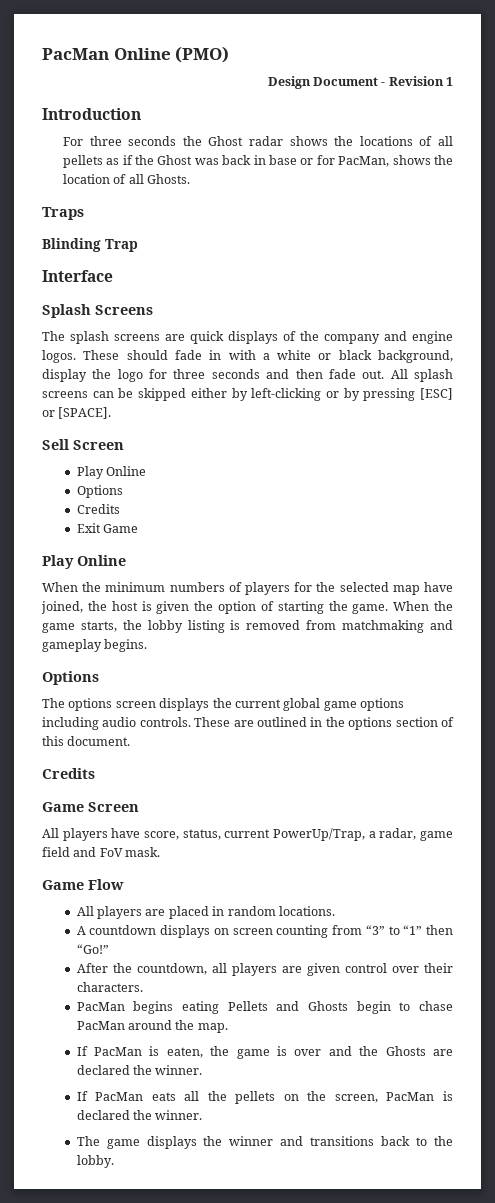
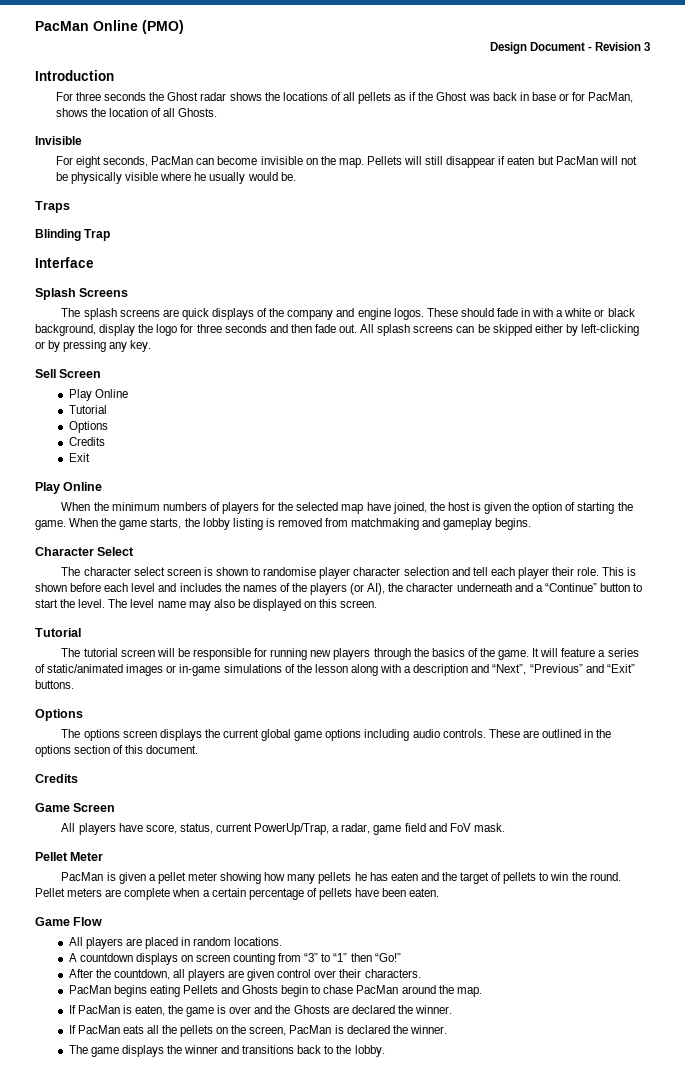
[446,77,453,86] 1 -> [644,42,650,51] 3
(191, 179) none -> [35,136,82,145] [55,156,637,168] [55,172,296,184] // Invisible // For eight seconds, PacMan can become invisible on the map. Pellets will still disappear if eaten but PacMan will not be physically visible where he usually would be.
[419,388,453,400] [42,407,112,419] [ESC] or [SPACE]. -> [109,340,152,352] any key.
(147, 471) none -> [68,405,107,414] // Tutorial
[103,524,139,533] Game -> (90, 457) none
(148, 645) none -> [35,547,135,556] [61,567,637,579] [35,583,643,595] [35,599,378,611] [35,628,81,637] [61,648,639,660] [35,664,635,676] [35,680,74,689] // Character Select // The character select screen is shown to randomise player character selection and tell each player their role. This is shown before each level and includes the names of the players (or AI), the character underneath and a “Continue” button to start the level. The level name may also be displayed on this screen. // Tutorial // The tutorial screen will be responsible for running new players through the basics of the game. It will feature a series of static/animated images or in-game simulations of the lesson along with a description and “Next”, “Previous” and “Exit” buttons.
(161, 852) none -> [35,852,104,861] [61,872,621,884] [35,888,440,900] // Pellet Meter // PacMan is given a pellet meter showing how many pellets he has eaten and the target of pellets to win the round. Pellet meters are complete when a certain percentage of pellets have been eaten.

